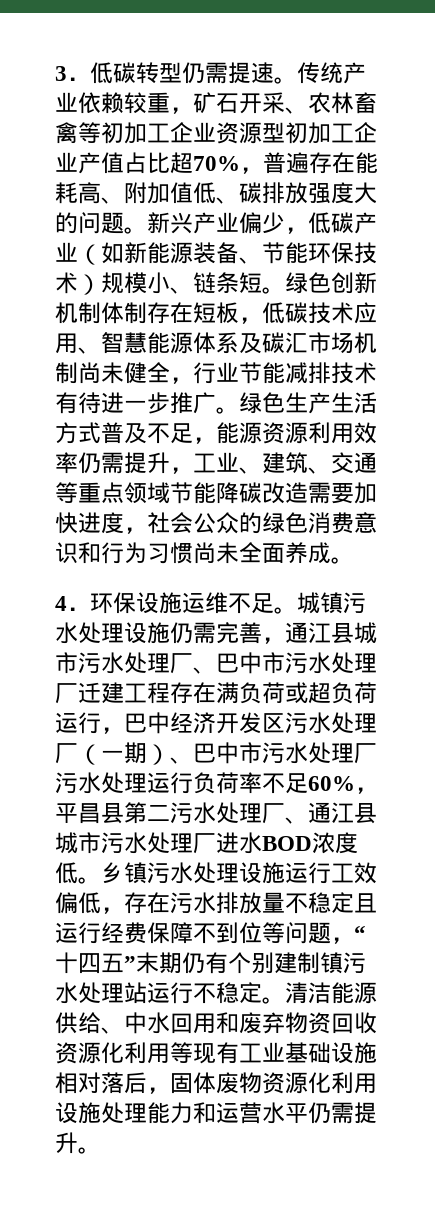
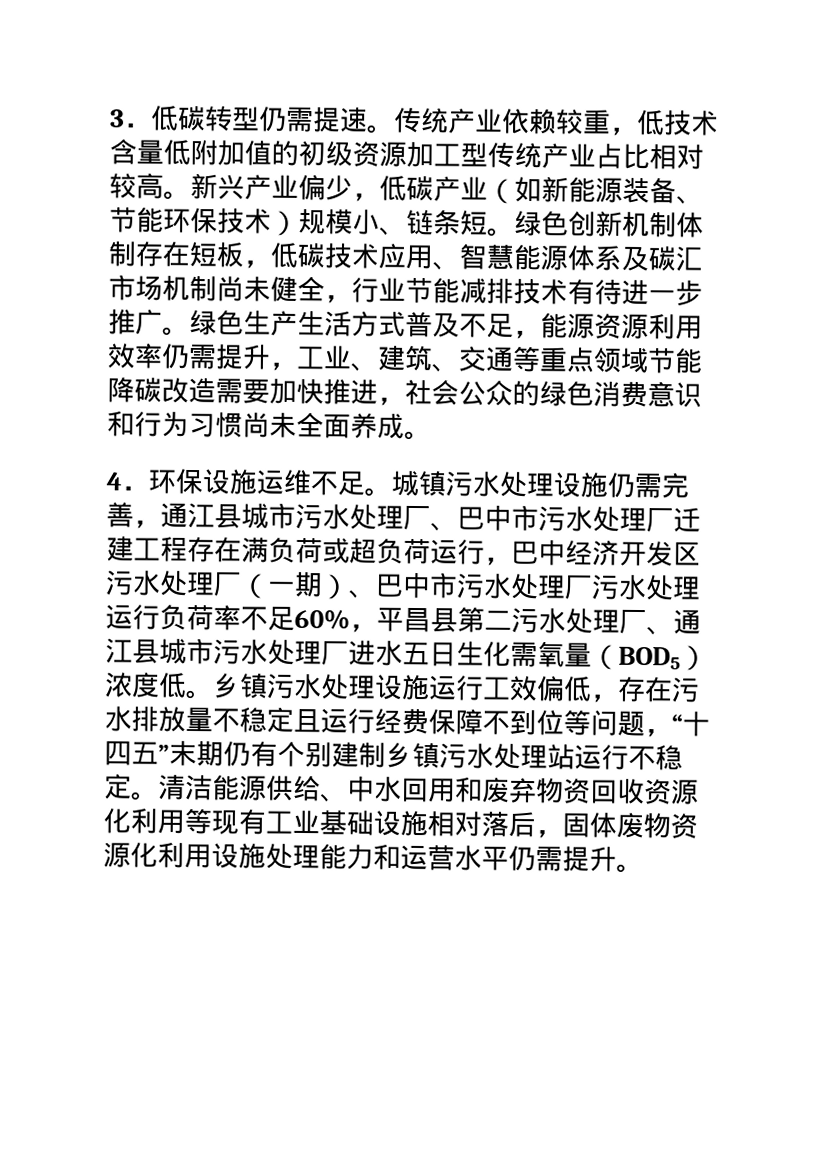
[193,92,377,114] [55,122,377,144] [55,152,378,174] [55,182,377,204] [55,212,124,234] 矿石开采、农林畜禽等初加工企业资源型初加工企业产值占比超70%，普遍存在能耗高、附加值低、碳排放强度大的问题 -> [636,109,719,136] [109,139,704,170] [109,172,164,199] 低技术含量低附加值的初级资源加工型传统产业占比相对较高
[78,512,124,534] 进度 -> [323,379,378,405] 推进
[262,836,312,851] BOD -> [402,641,708,671] 五日生化需氧量（BOD5）
(320, 963) none -> [385,742,413,768] 乡

